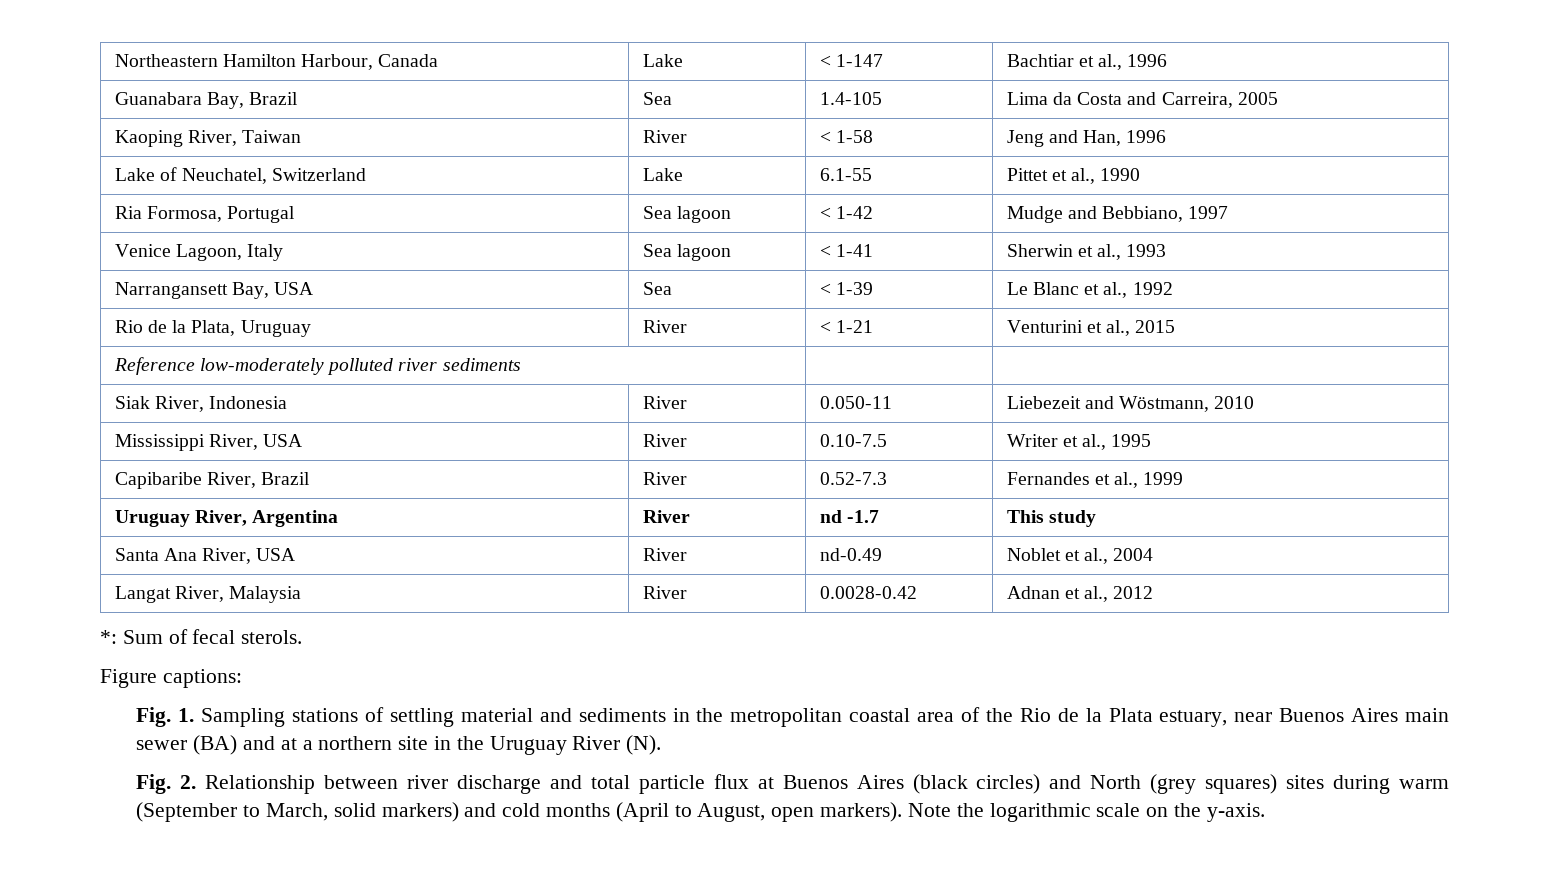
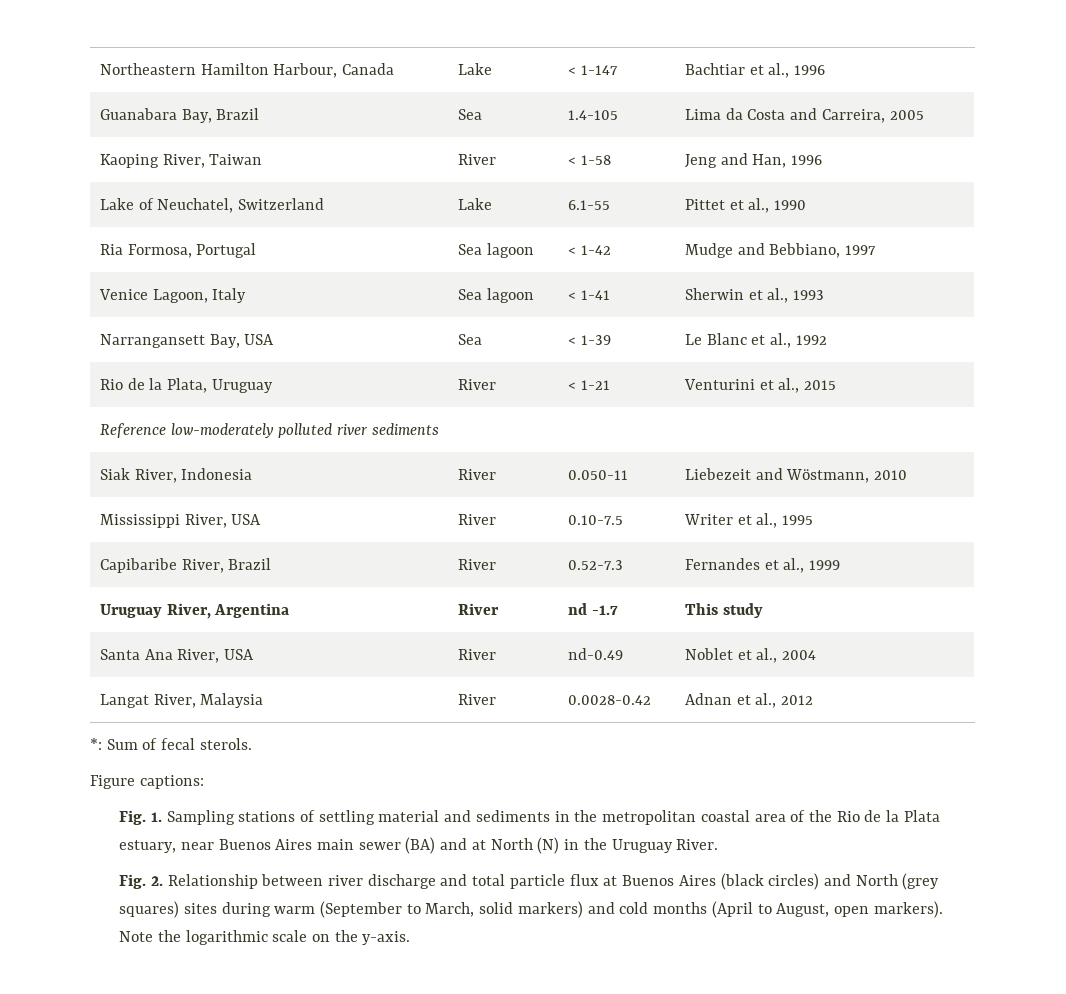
[302,736,429,750] a northern site -> [490,837,560,854] North (N)
[572,735,662,755] River (N). -> [676,839,719,850] River.

